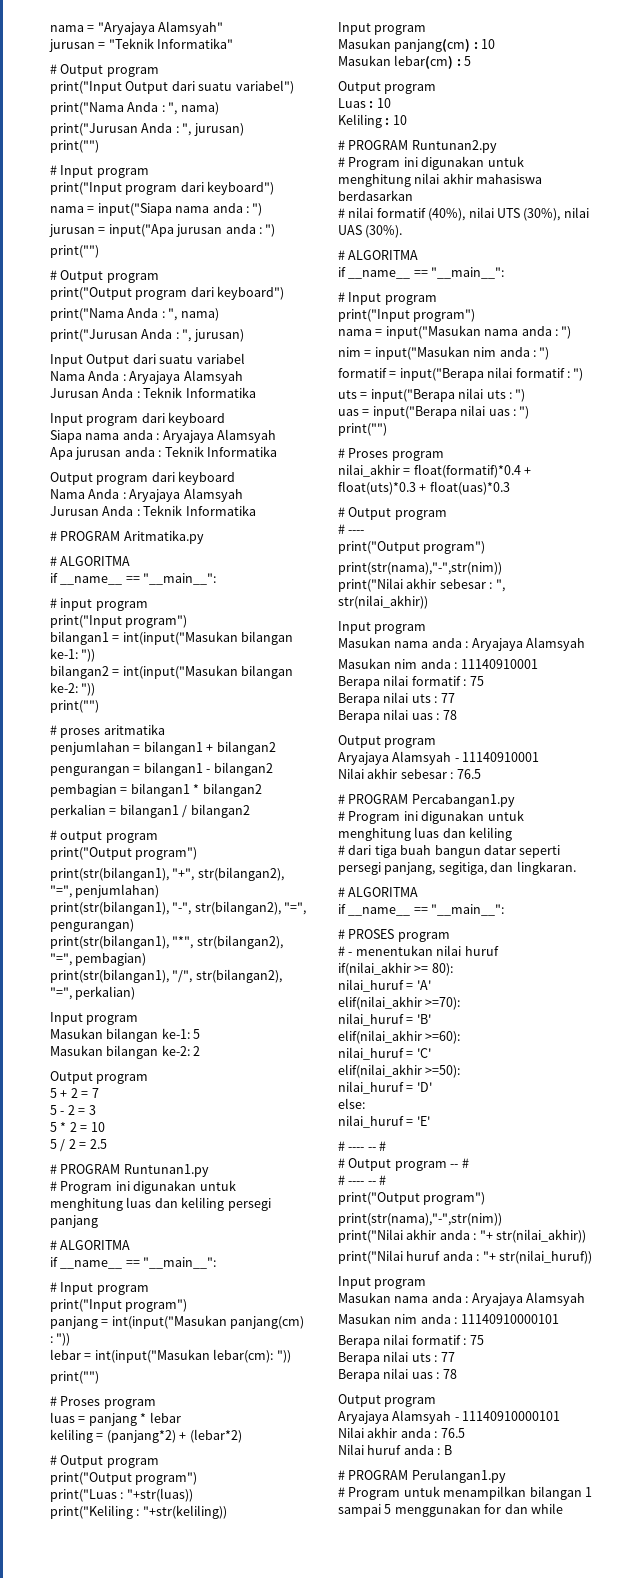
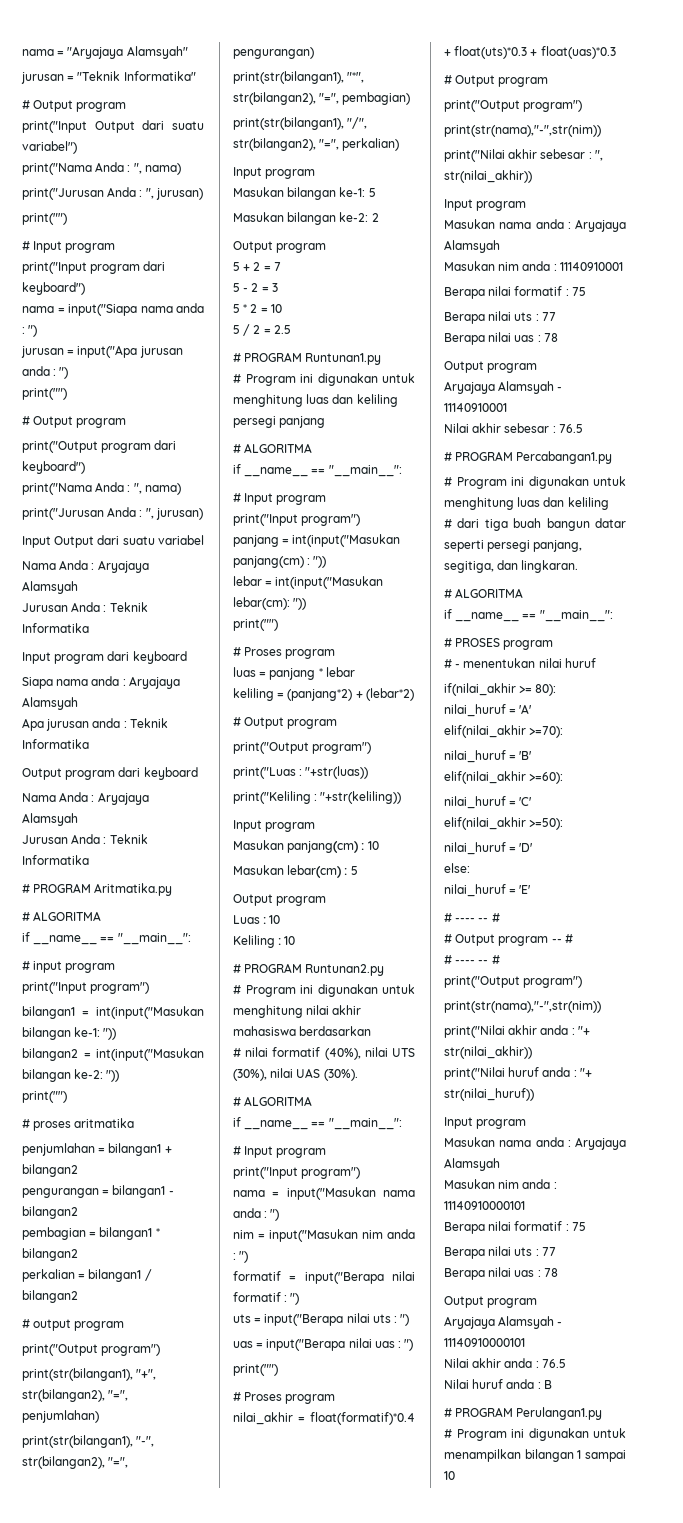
[338,524,365,534] // # ---- -> (549, 82) none
(401, 1493) none -> [511,1428,589,1441] ini digunakan
[384,1503,563,1517] 5 menggunakan for dan while -> [444,1471,455,1480] 10

